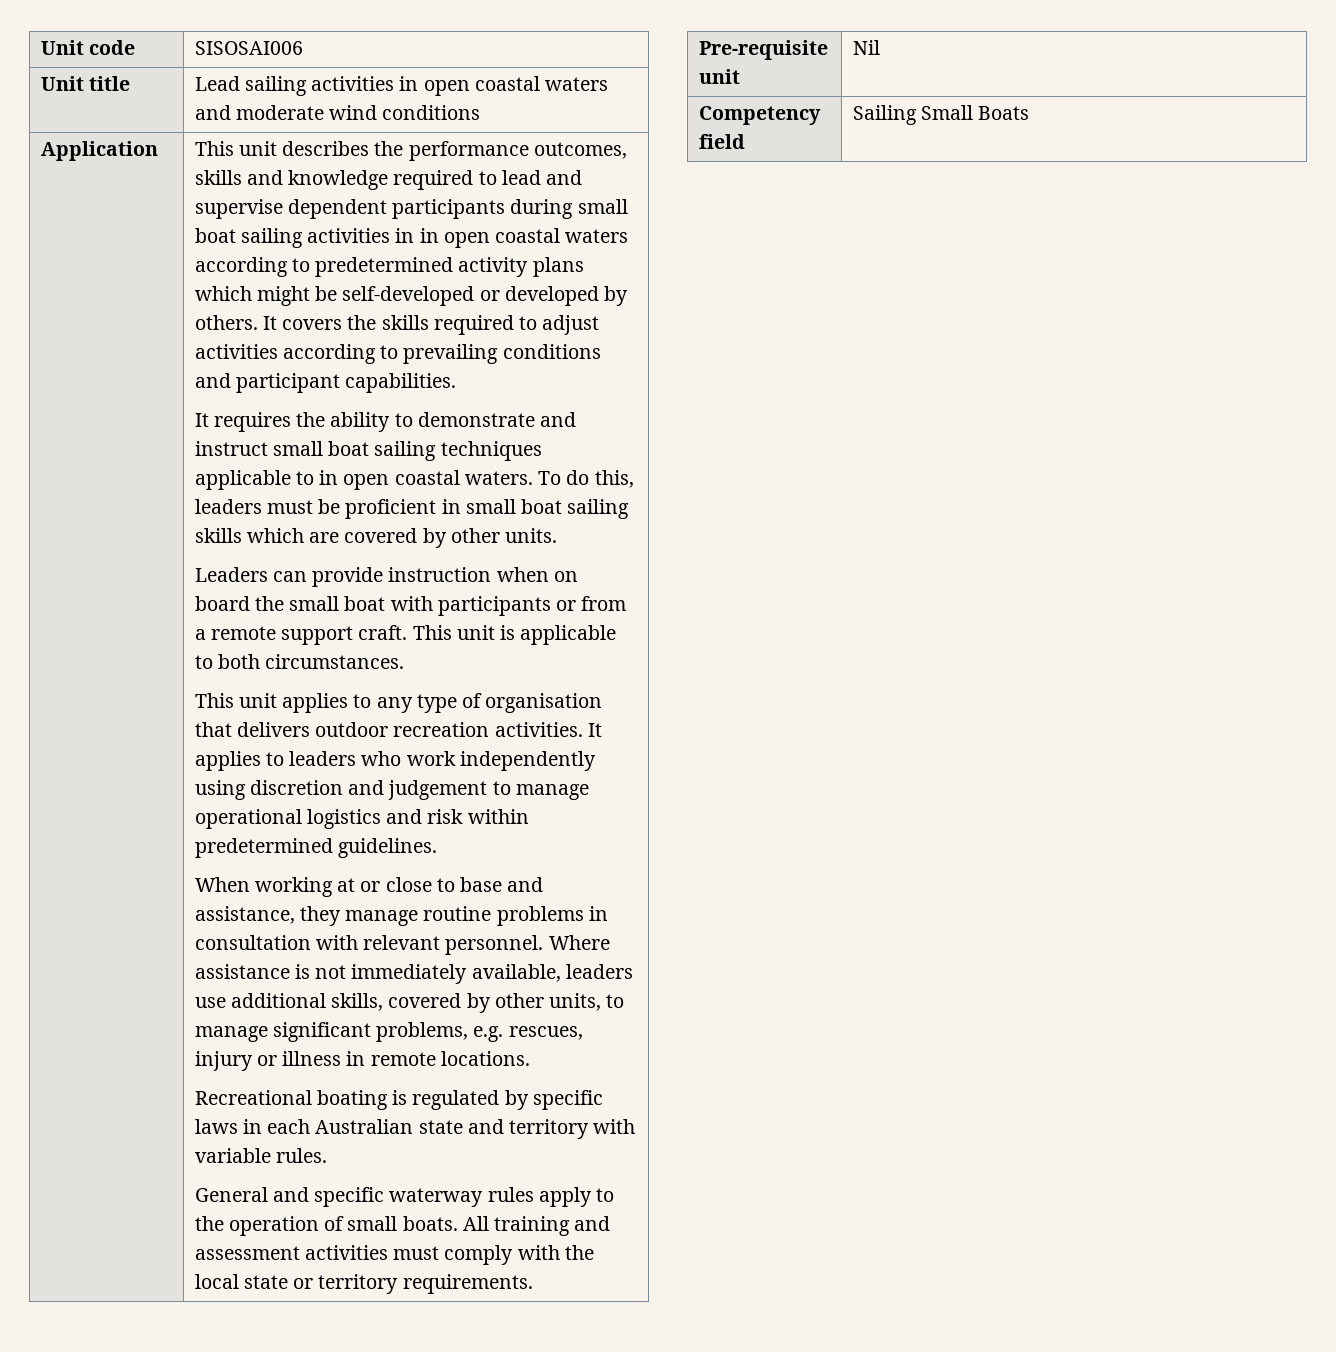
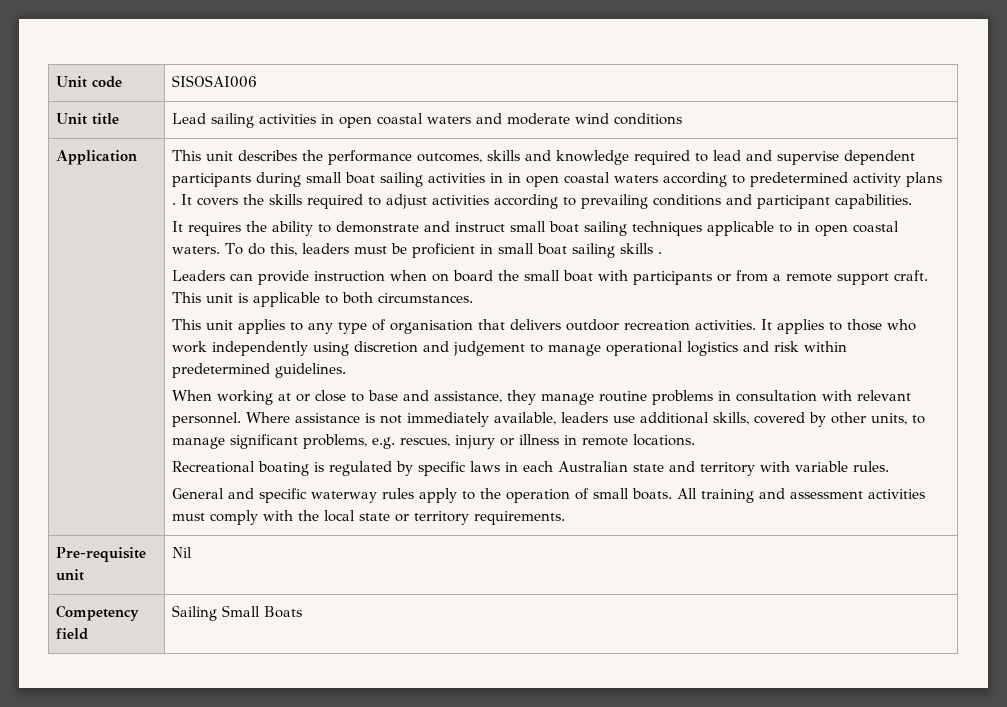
[194,286,629,306] [194,315,258,330] which might be self-developed or developed by others. -> [172,203,177,205] .
[246,528,558,548] which are covered by other units. -> [658,252,663,254] .
[289,751,357,766] leaders -> [847,319,883,331] those

